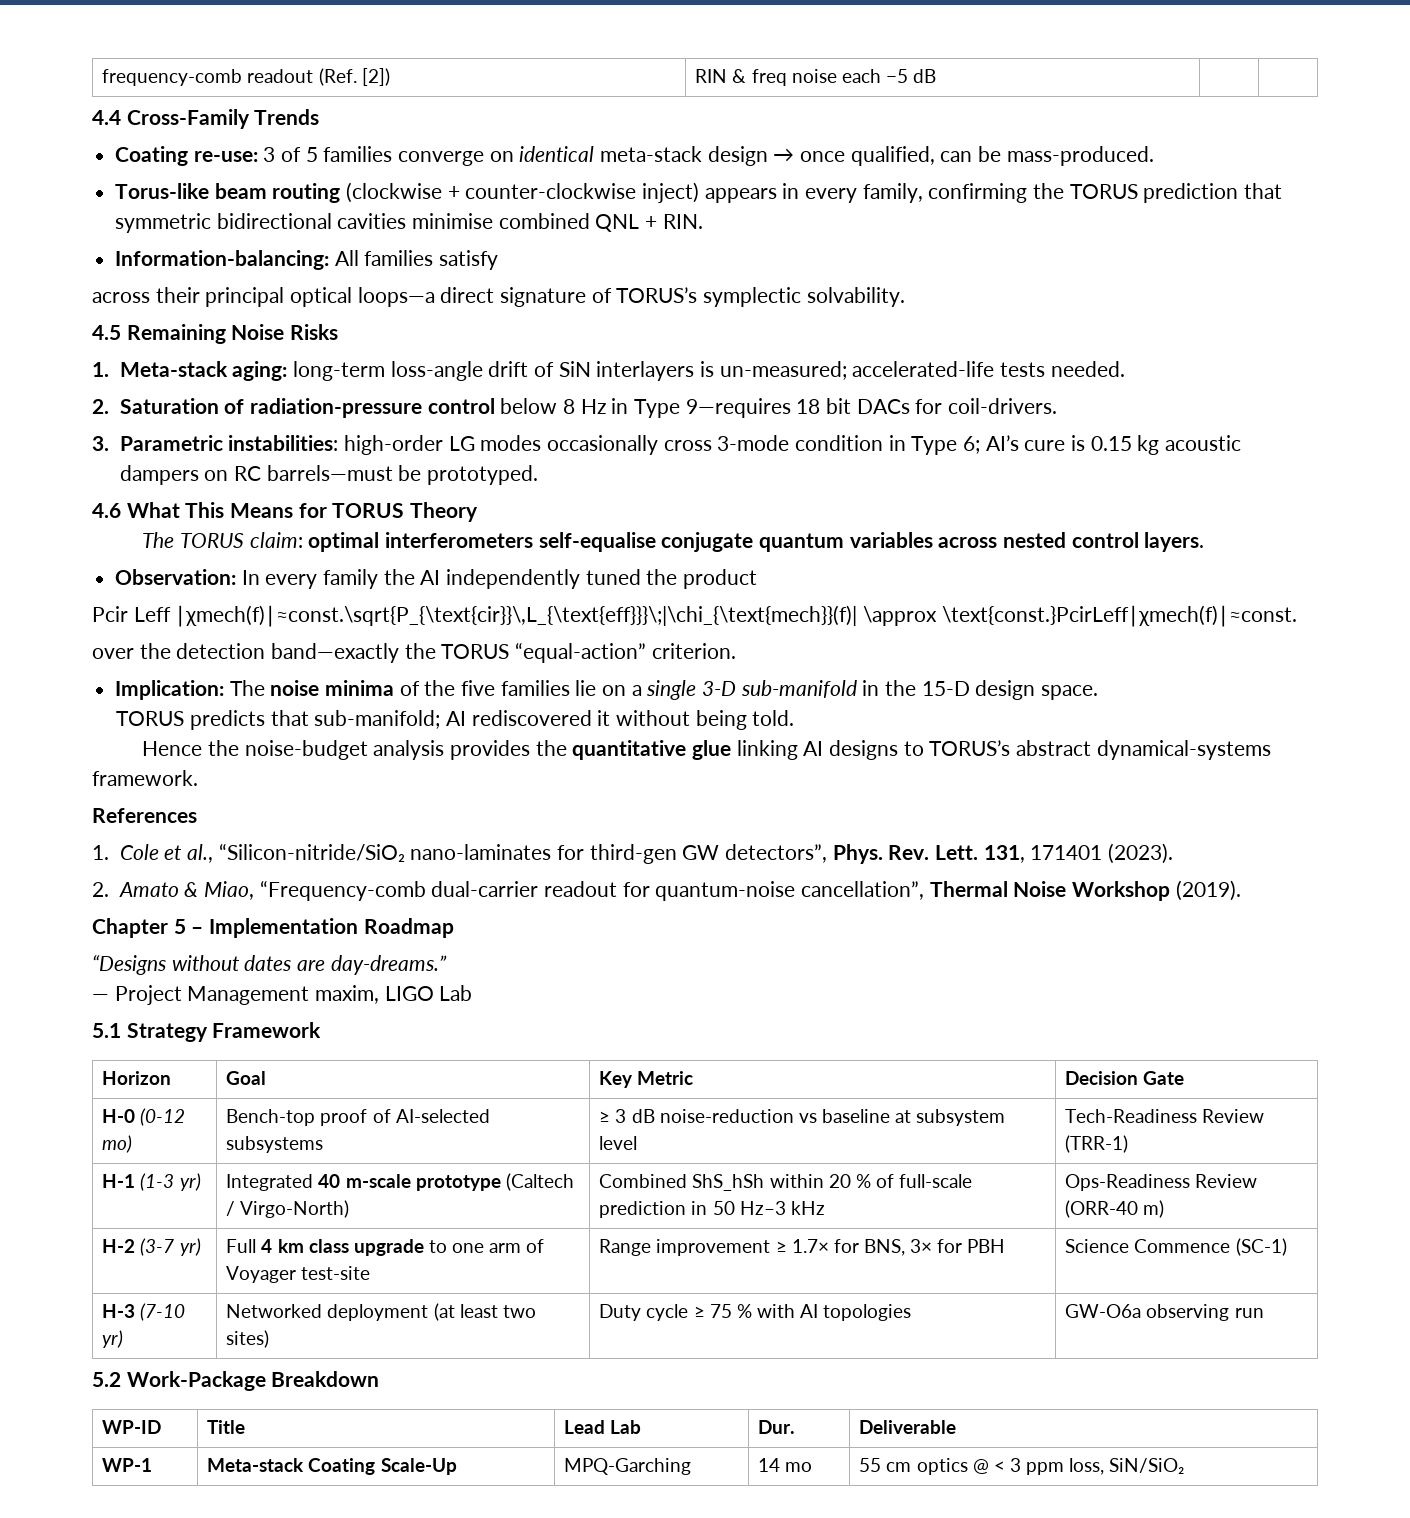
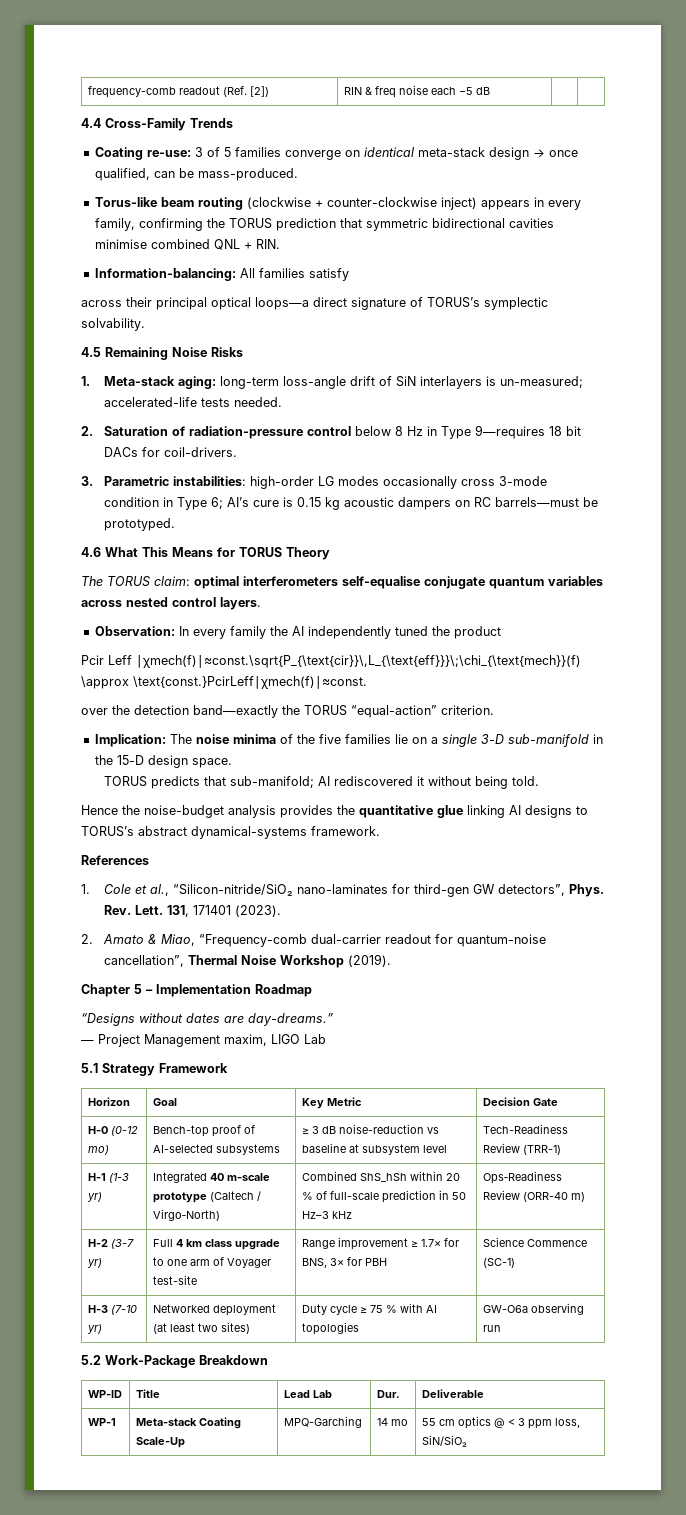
[175,605,858,627] ∣χmech(f)∣≈const.\sqrt{P_{\text{cir}}\,L_{\text{eff}}}\;|\chi_{\text{mech}}(f)| -> [136,654,581,668] ∣χmech(f)∣≈const.\sqrt{P_{\text{cir}}\,L_{\text{eff}}}\;\chi_{\text{mech}}(f)

